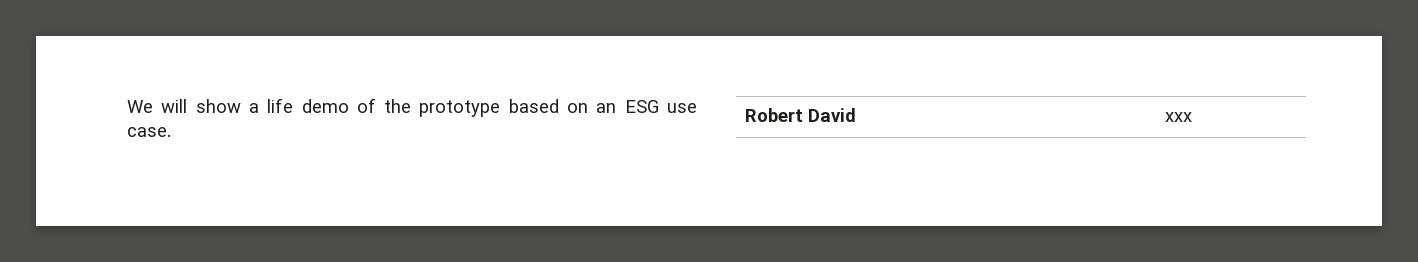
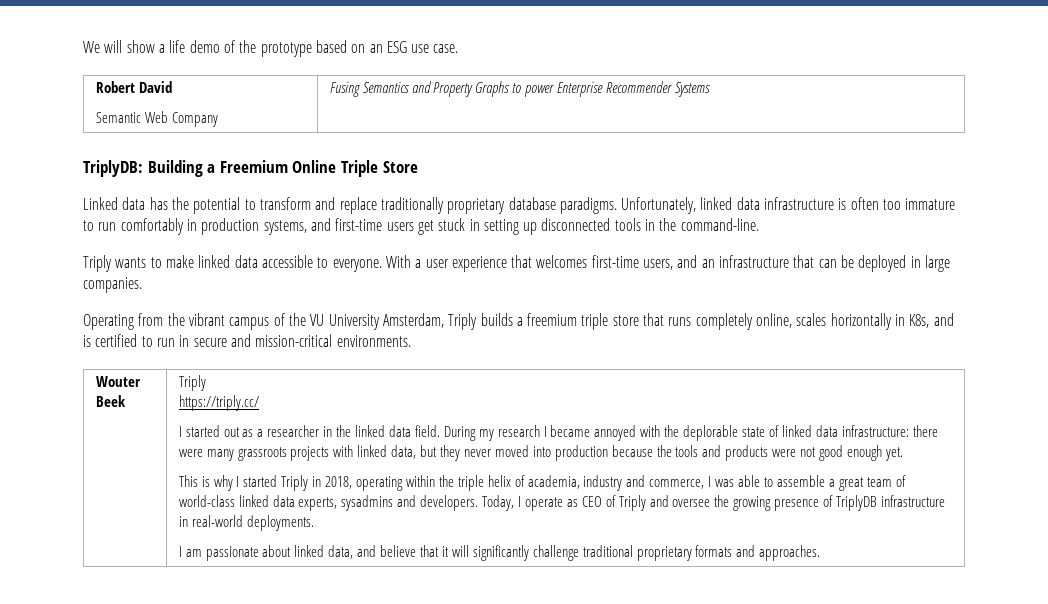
[1165,112,1193,122] | xxx -> [95,111,218,127] [329,81,710,97] [83,160,418,177] [83,197,956,214] [83,218,759,235] [83,255,950,272] [83,277,142,293] [83,313,954,330] [83,334,411,347] [95,376,141,387] [95,395,126,407] [178,375,206,391] [178,395,259,411] [178,425,938,441] [178,445,903,461] [178,475,906,491] [178,495,945,511] [178,515,314,531] [178,545,821,561] // Semantic Web Company | Fusing Semantics and Property Graphs to power Enterprise Recommender Systems // TriplyDB: Building a Freemium Online Triple Store // Linked data has the potential to transform and replace traditionally proprietary database paradigms. Unfortunately, linked data infrastructure is often too immature to run comfortably in production systems, and first-time users get stuck in setting up disconnected tools in the command-line. // Triply wants to make linked data accessible to everyone. With a user experience that welcomes first-time users, and an infrastructure that can be deployed in large companies. // Operating from the vibrant campus of the VU University Amsterdam, Triply builds a freemium triple store that runs completely online, scales horizontally in K8s, and is certified to run in secure and mission-critical environments. // Wouter Beek | Triply // https://triply.cc/ // I started out as a researcher in the linked data field. During my research I became annoyed with the deplorable state of linked data infrastructure: there were many grassroots projects with linked data, but they never moved into production because the tools and products were not good enough yet. // This is why I started Triply in 2018, operating within the triple helix of academia, industry and commerce, I was able to assemble a great team of world-class linked data experts, sysadmins and developers. Today, I operate as CEO of Triply and oversee the growing presence of TriplyDB infrastructure in real-world deployments. // I am passionate about linked data, and believe that it will significantly challenge traditional proprietary formats and approaches.

